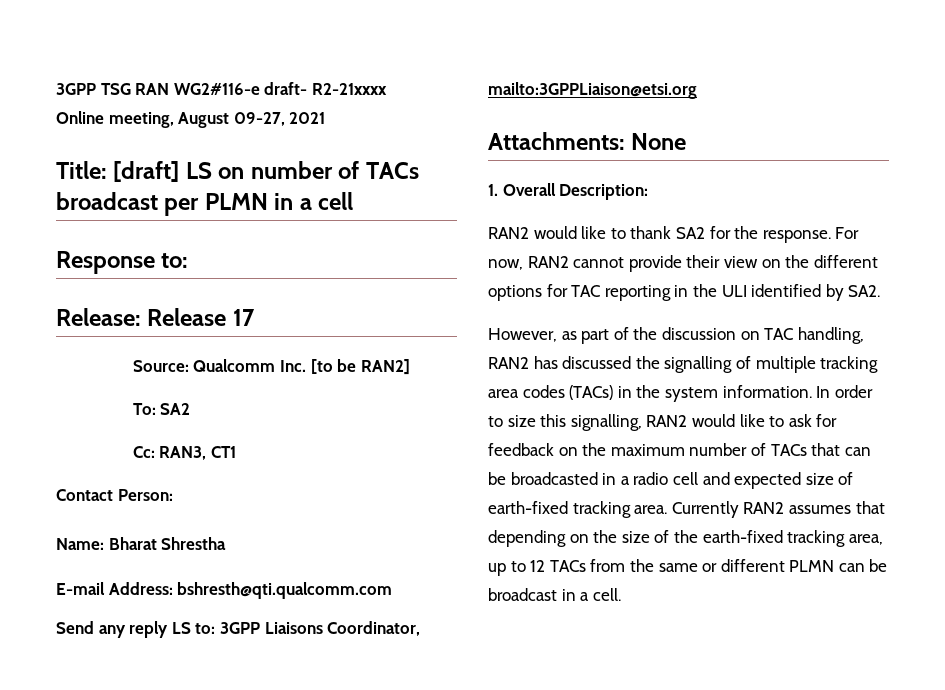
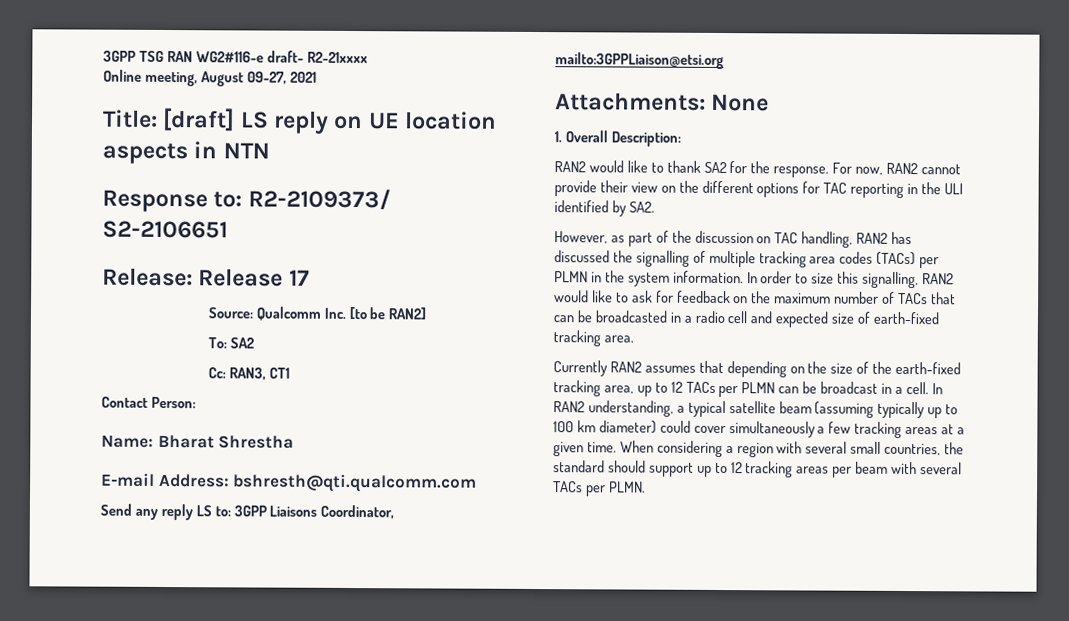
[218,161,419,179] [56,192,354,216] on number of TACs broadcast per PLMN in a cell -> [273,110,498,134] [102,141,270,165] reply on UE location aspects in NTN
(189, 260) none -> [247,188,391,210] [102,220,228,239] R2-2109373/ S2-2106651
(614, 392) none -> [919,257,940,269] [554,271,588,283] per PLMN
(668, 509) none -> (634, 339) //
[590,559,785,572] from the same or different -> [718,385,739,398] per
(621, 594) none -> [931,383,943,395] [553,400,959,419] [553,420,966,438] [553,440,965,458] [553,460,963,478] [553,481,646,497] In RAN2 understanding, a typical satellite beam (assuming typically up to 100 km diameter) could cover simultaneously a few tracking areas at a given time. When considering a region with several small countries, the standard should support up to 12 tracking areas per beam with several TACs per PLMN.

